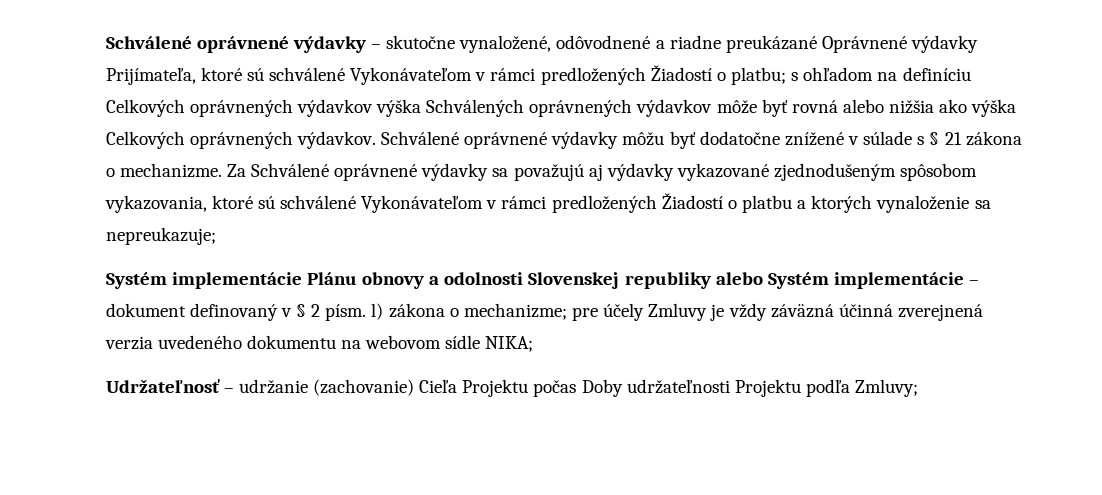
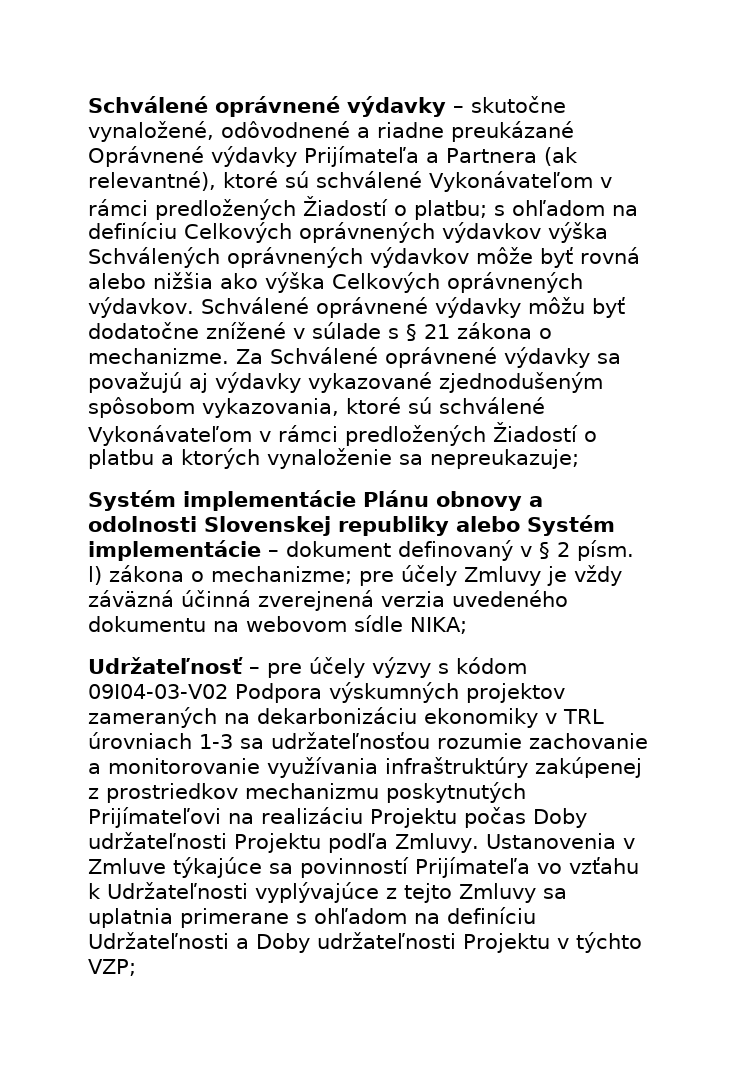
[105,67,196,85] Prijímateľa, -> [304,146,579,167] [88,171,217,191] Prijímateľa a Partnera (ak relevantné),
[238,379,458,396] udržanie (zachovanie) Cieľa -> [267,657,528,678] [88,682,566,703] [88,707,605,728] [88,732,649,749] [88,757,643,778] [88,782,527,803] [88,807,364,828] pre účely výzvy s kódom 09I04-03-V02 Podpora výskumných projektov zameraných na dekarbonizáciu ekonomiky v TRL úrovniach 1-3 sa udržateľnosťou rozumie zachovanie a monitorovanie využívania infraštruktúry zakúpenej z prostriedkov mechanizmu poskytnutých Prijímateľovi na realizáciu
[855,379,919,397] Zmluvy; -> [395,833,636,853] [88,857,640,878] [88,882,568,903] [88,907,537,928] [88,932,643,953] [88,959,137,976] Zmluvy. Ustanovenia v Zmluve týkajúce sa povinností Prijímateľa vo vzťahu k Udržateľnosti vyplývajúce z tejto Zmluvy sa uplatnia primerane s ohľadom na definíciu Udržateľnosti a Doby udržateľnosti Projektu v týchto VZP;

